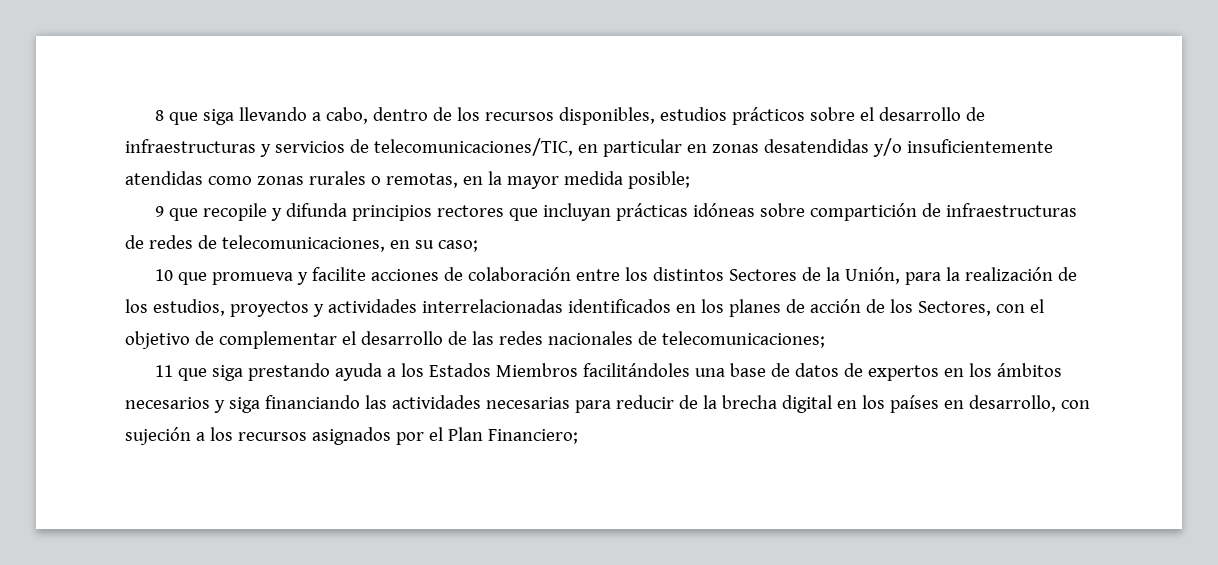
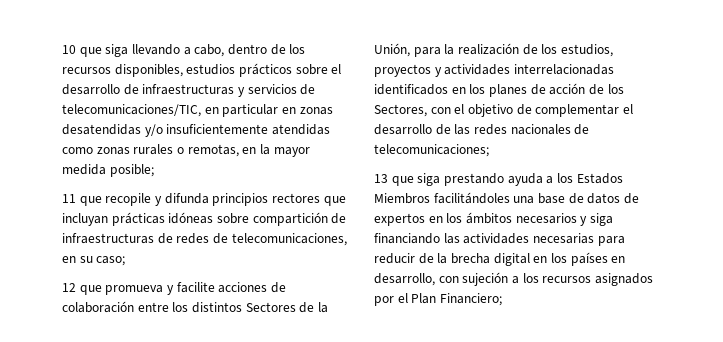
[155,110,165,121] 8 -> [62,45,76,54] 10
[155,206,165,217] 9 -> [62,194,76,203] 11
[155,269,174,281] 10 -> [62,283,76,292] 12
[155,365,174,377] 11 -> [374,174,388,183] 13

